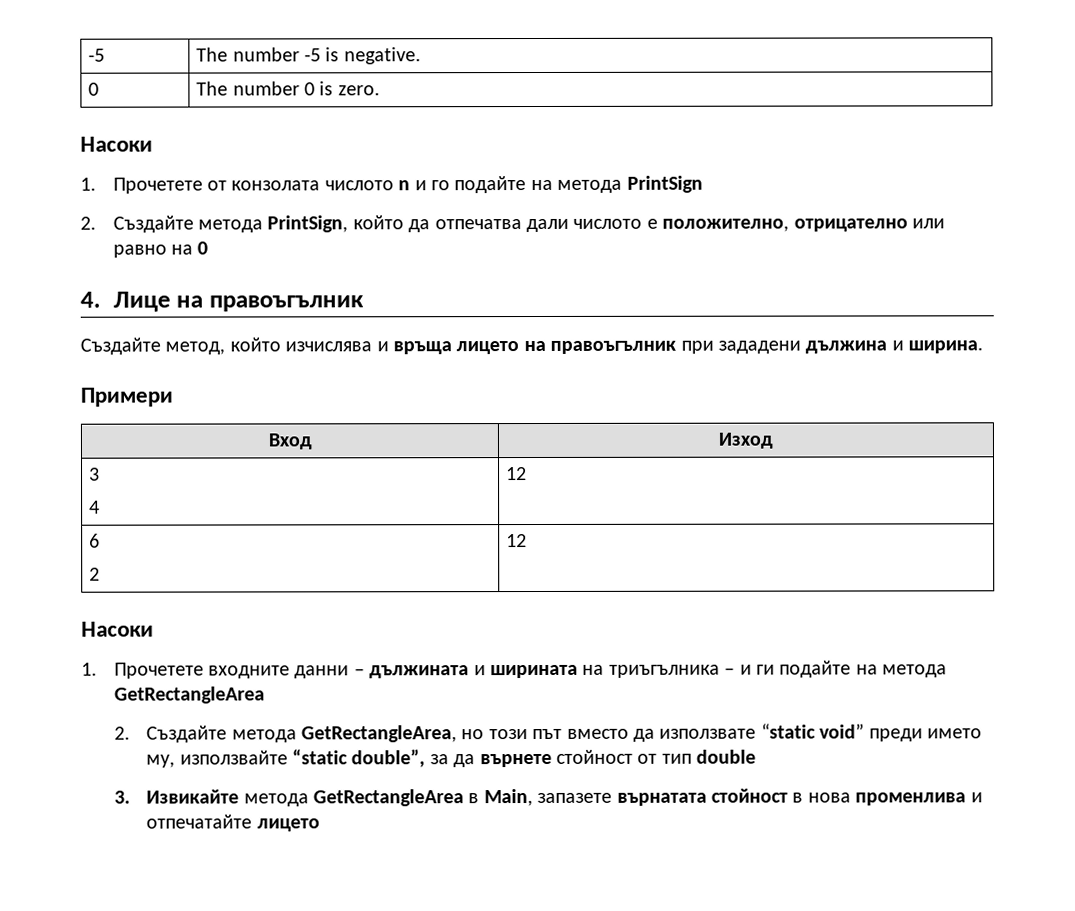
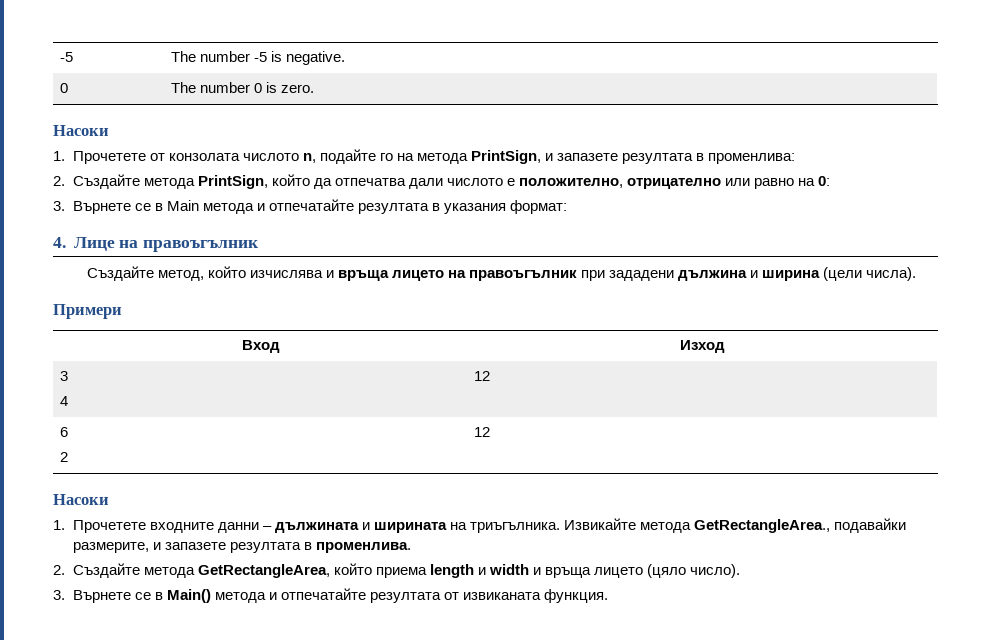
[398,175,703,194] n и го подайте на метода PrintSign -> [302,149,796,164] n, подайте го на метода PrintSign, и запазете резултата в променлива:
[197,241,209,255] 0 -> [818,176,831,186] [53,199,567,214] 0: // 3. Върнете се в Main метода и отпечатайте резултата в указания формат:
[908,340,984,354] ширина. -> [762,267,917,281] ширина (цели числа).
[608,660,948,678] [113,686,265,704] [113,723,983,743] [146,749,757,768] [113,788,983,807] [146,814,320,832] триъгълника – и ги подайте на метода GetRectangleArea // 2. Създайте метода GetRectangleArea, но този път вместо да използвате “static void” преди името му, използвайте “static double”, за да върнете стойност от тип double // 3. Извикайте метода GetRectangleArea в Main, запазете върнатата стойност в нова променлива и отпечатайте лицето -> [469,518,907,533] [72,542,411,553] [53,563,741,578] [53,588,608,603] триъгълника. Извикайте метода GetRectangleArea., подавайки размерите, и запазете резултата в променлива. // 2. Създайте метода GetRectangleArea, който приема length и width и връща лицето (цяло число). // 3. Върнете се в Main() метода и отпечатайте резултата от извиканата функция.

